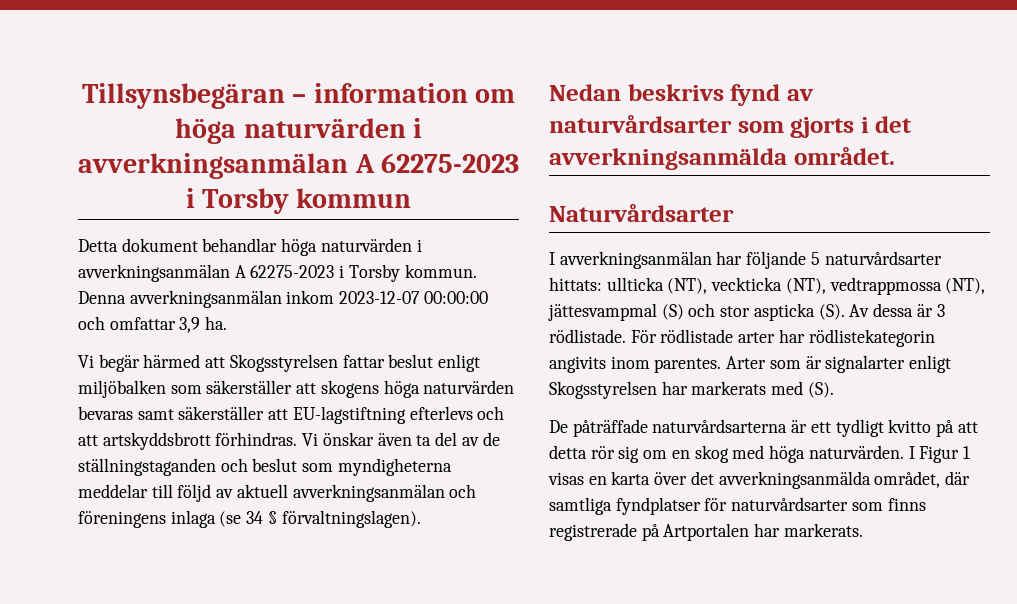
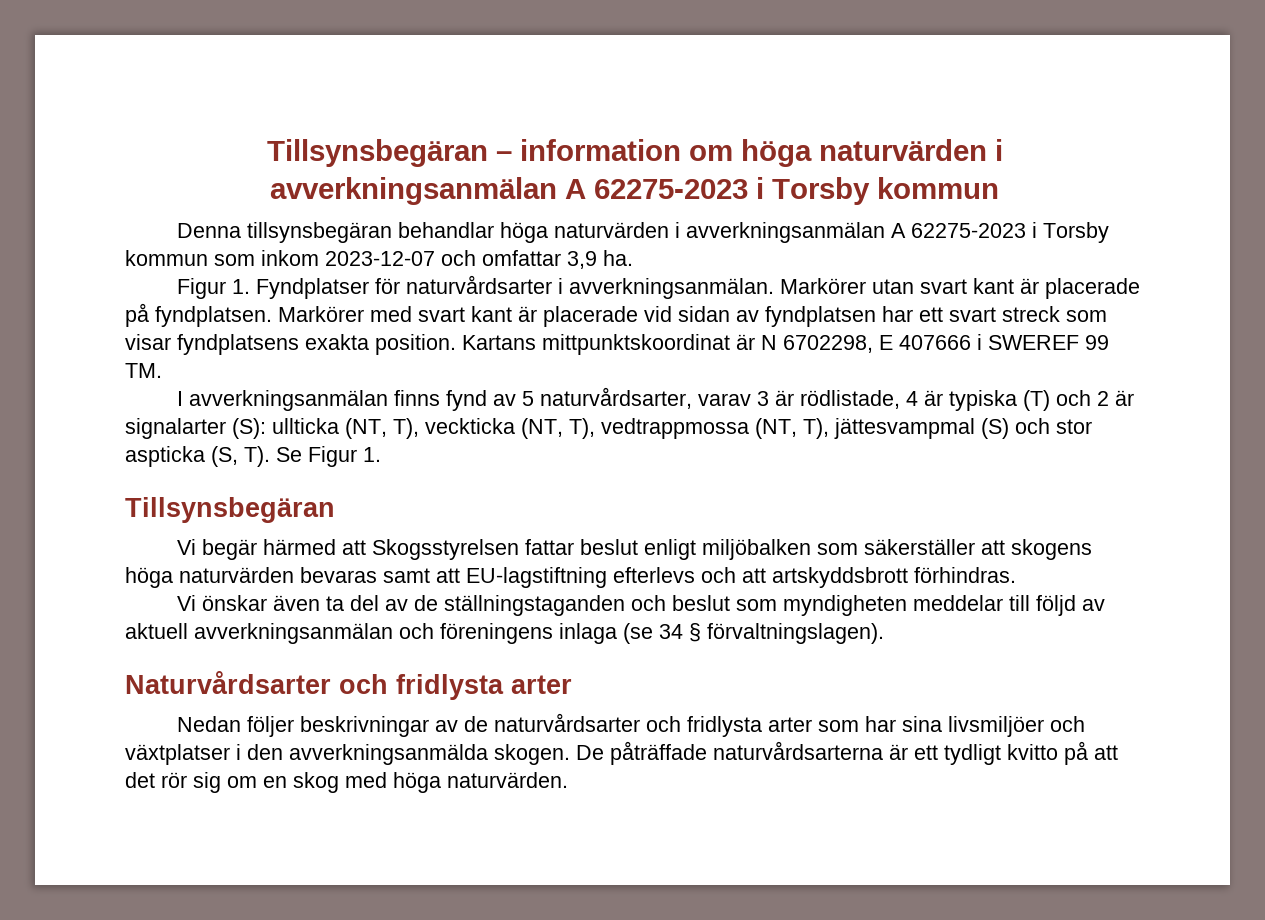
[78,238,198,252] Detta dokument -> [176,222,392,243] Denna tillsynsbegäran
[404,264,477,278] [78,290,282,308] kommun. Denna avverkningsanmälan -> [125,250,255,266] kommun som
[423,291,488,304] 00:00:00 -> (435, 258) none
(228, 323) none -> [176,275,1140,299] [125,303,1107,327] [125,334,1109,355] [125,363,162,378] [176,387,1134,411] [125,418,1092,439] [125,446,381,467] [125,497,335,523] // Figur 1. Fyndplatser för naturvårdsarter i avverkningsanmälan. Markörer utan svart kant är placerade på fyndplatsen. Markörer med svart kant är placerade vid sidan av fyndplatsen har ett svart streck som visar fyndplatsens exakta position. Kartans mittpunktskoordinat är N 6702298, E 407666 i SWEREF 99 TM. // I avverkningsanmälan finns fynd av 5 naturvårdsarter, varav 3 är rödlistade, 4 är typiska (T) och 2 är signalarter (S): ullticka (NT, T), veckticka (NT, T), vedtrappmossa (NT, T), jättesvampmal (S) och stor aspticka (S, T). Se Figur 1. // Tillsynsbegäran
[178,406,265,420] säkerställer -> (430, 575) none
(298, 439) none -> (1016, 575) //
[337,458,452,476] myndigheterna -> [782,595,907,616] myndigheten
[549,84,814,106] [549,114,913,138] [549,146,895,170] [549,203,734,222] [549,251,942,269] [549,277,986,295] [548,303,945,321] [549,329,935,347] [549,355,952,373] [549,381,834,399] Nedan beskrivs fynd av naturvårdsarter som gjorts i det avverkningsanmälda området. // Naturvårdsarter // I avverkningsanmälan har följande 5 naturvårdsarter hittats: ullticka (NT), veckticka (NT), vedtrappmossa (NT), jättesvampmal (S) och stor aspticka (S). Av dessa är 3 rödlistade. För rödlistade arter har rödlistekategorin angivits inom parentes. Arter som är signalarter enligt Skogsstyrelsen har markerats med (S). // -> [125,671,572,700] [176,713,1085,737] [125,744,570,765] Naturvårdsarter och fridlysta arter // Nedan följer beskrivningar av de naturvårdsarter och fridlysta arter som har sina livsmiljöer och växtplatser i den avverkningsanmälda skogen.
[549,445,587,459] detta -> [125,772,155,788] det
[908,446,970,463] [548,471,971,489] [549,497,926,515] [549,523,863,541] I Figur 1 visas en karta över det avverkningsanmälda området, där samtliga fyndplatser för naturvårdsarter som finns registrerade på Artportalen har markerats. -> (568, 780) none

